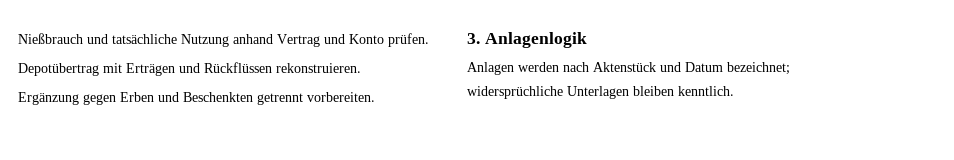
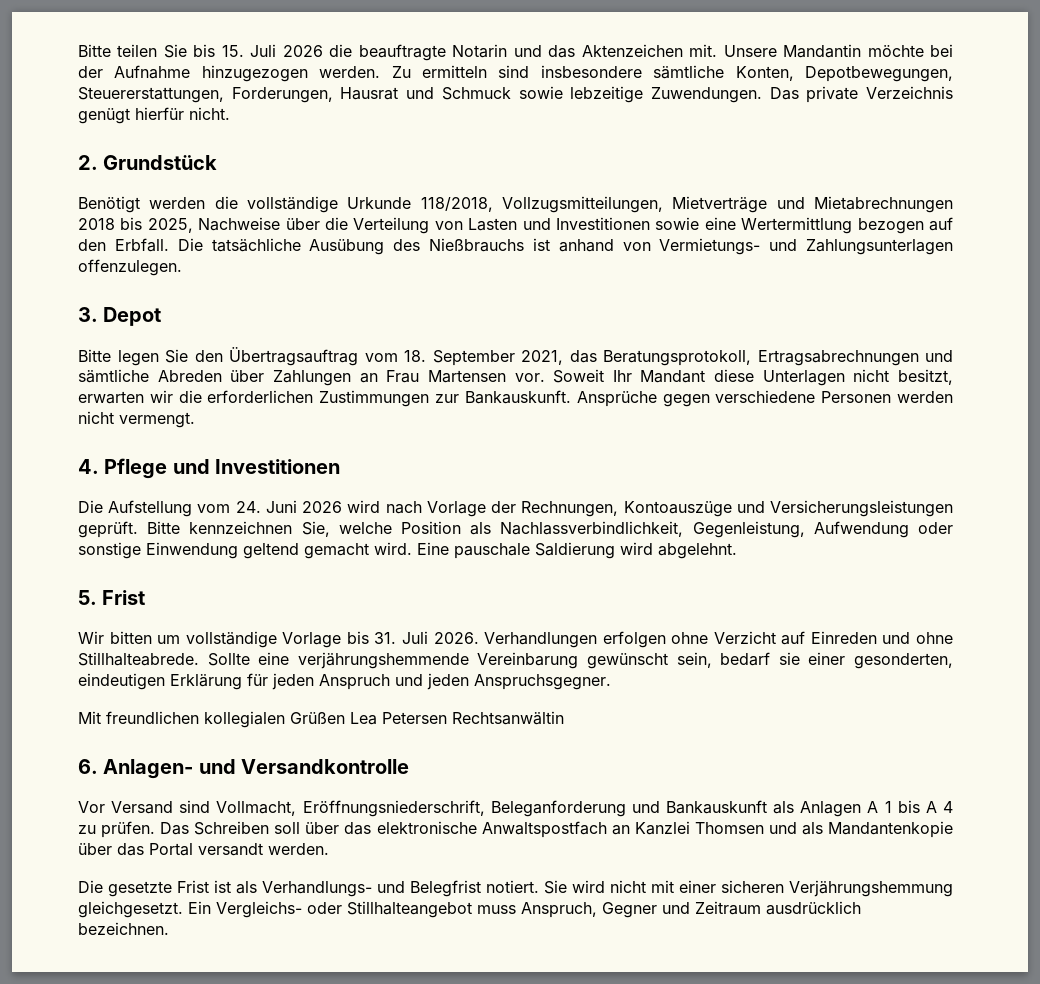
[18,33,429,47] [18,62,361,76] [18,92,375,105] [467,32,587,48] [467,62,790,75] [467,86,734,99] Nießbrauch und tatsächliche Nutzung anhand Vertrag und Konto prüfen. // Depotübertrag mit Erträgen und Rückflüssen rekonstruieren. // Ergänzung gegen Erben und Beschenkten getrennt vorbereiten. // 3. Anlagenlogik // Anlagen werden nach Aktenstück und Datum bezeichnet; widersprüchliche Unterlagen bleiben kenntlich. -> [78,44,954,61] [78,65,953,82] [78,86,954,103] [78,107,230,124] [78,155,218,170] [78,196,954,213] [78,217,953,234] [78,238,954,255] [78,259,182,276] [78,307,162,326] [78,347,953,366] [78,369,953,386] [78,390,954,407] [78,411,195,428] [78,458,341,479] [78,500,954,517] [78,521,954,538] [78,542,737,559] [78,590,146,605] [78,631,953,648] [78,652,954,669] [78,673,611,690] [78,711,564,728] [78,759,410,779] [78,800,953,817] [78,821,953,838] [78,843,329,856] [78,880,953,897] [78,901,861,918] [78,922,169,935] Bitte teilen Sie bis 15. Juli 2026 die beauftragte Notarin und das Aktenzeichen mit. Unsere Mandantin möchte bei der Aufnahme hinzugezogen werden. Zu ermitteln sind insbesondere sämtliche Konten, Depotbewegungen, Steuererstattungen, Forderungen, Hausrat und Schmuck sowie lebzeitige Zuwendungen. Das private Verzeichnis genügt hierfür nicht. // 2. Grundstück // Benötigt werden die vollständige Urkunde 118/2018, Vollzugsmitteilungen, Mietverträge und Mietabrechnungen 2018 bis 2025, Nachweise über die Verteilung von Lasten und Investitionen sowie eine Wertermittlung bezogen auf den Erbfall. Die tatsächliche Ausübung des Nießbrauchs ist anhand von Vermietungs- und Zahlungsunterlagen offenzulegen. // 3. Depot // Bitte legen Sie den Übertragsauftrag vom 18. September 2021, das Beratungsprotokoll, Ertragsabrechnungen und sämtliche Abreden über Zahlungen an Frau Martensen vor. Soweit Ihr Mandant diese Unterlagen nicht besitzt, erwarten wir die erforderlichen Zustimmungen zur Bankauskunft. Ansprüche gegen verschiedene Personen werden nicht vermengt. // 4. Pflege und Investitionen // Die Aufstellung vom 24. Juni 2026 wird nach Vorlage der Rechnungen, Kontoauszüge und Versicherungsleistungen geprüft. Bitte kennzeichnen Sie, welche Position als Nachlassverbindlichkeit, Gegenleistung, Aufwendung oder sonstige Einwendung geltend gemacht wird. Eine pauschale Saldierung wird abgelehnt. // 5. Frist // Wir bitten um vollständige Vorlage bis 31. Juli 2026. Verhandlungen erfolgen ohne Verzicht auf Einreden und ohne Stillhalteabrede. Sollte eine verjährungshemmende Vereinbarung gewünscht sein, bedarf sie einer gesonderten, eindeutigen Erklärung für jeden Anspruch und jeden Anspruchsgegner. // Mit freundlichen kollegialen Grüßen Lea Petersen Rechtsanwältin // 6. Anlagen- und Versandkontrolle // Vor Versand sind Vollmacht, Eröffnungsniederschrift, Beleganforderung und Bankauskunft als Anlagen A 1 bis A 4 zu prüfen. Das Schreiben soll über das elektronische Anwaltspostfach an Kanzlei Thomsen und als Mandantenkopie über das Portal versandt werden. // Die gesetzte Frist ist als Verhandlungs- und Belegfrist notiert. Sie wird nicht mit einer sicheren Verjährungshemmung gleichgesetzt. Ein Vergleichs- oder Stillhalteangebot muss Anspruch, Gegner und Zeitraum ausdrücklich bezeichnen.

